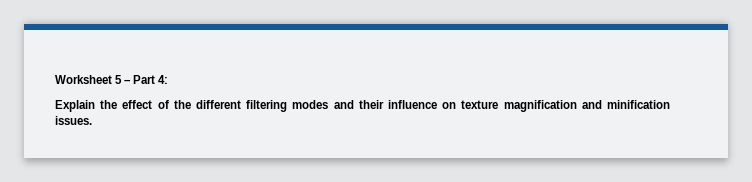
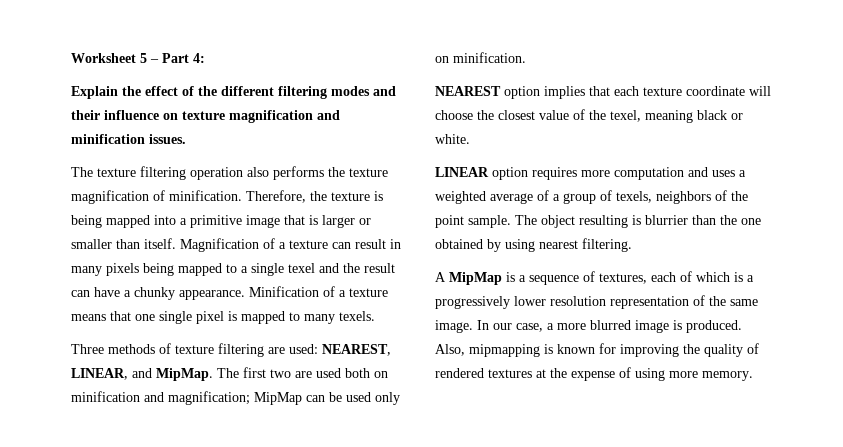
(92, 120) none -> [71,166,388,180] [71,190,383,204] [71,215,371,228] [71,238,401,252] [71,263,395,276] [71,286,388,300] [71,311,375,324] [71,343,391,357] [71,367,388,381] [71,391,400,405] [435,52,526,63] [435,86,771,99] [435,109,743,123] [435,134,470,144] [435,167,746,180] [435,190,748,204] [435,215,761,228] [435,238,632,252] [435,271,754,285] [435,295,758,309] [435,320,742,333] [435,343,759,357] [435,367,753,381] // The texture filtering operation also performs the texture magnification of minification. Therefore, the texture is being mapped into a primitive image that is larger or smaller than itself. Magnification of a texture can result in many pixels being mapped to a single texel and the result can have a chunky appearance. Minification of a texture means that one single pixel is mapped to many texels. // Three methods of texture filtering are used: NEAREST, LINEAR, and MipMap. The first two are used both on minification and magnification; MipMap can be used only on minification. // NEAREST option implies that each texture coordinate will choose the closest value of the texel, meaning black or white. // LINEAR option requires more computation and uses a weighted average of a group of texels, neighbors of the point sample. The object resulting is blurrier than the one obtained by using nearest filtering. // A MipMap is a sequence of textures, each of which is a progressively lower resolution representation of the same image. In our case, a more blurred image is produced. Also, mipmapping is known for improving the quality of rendered textures at the expense of using more memory.

